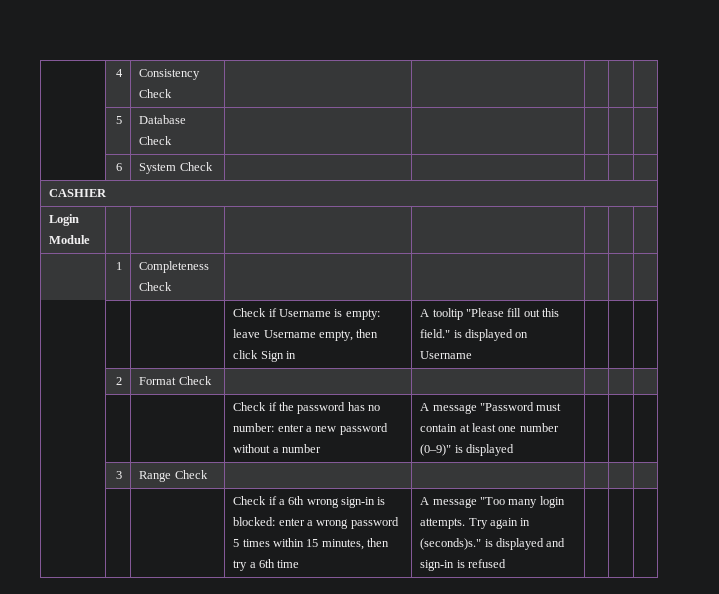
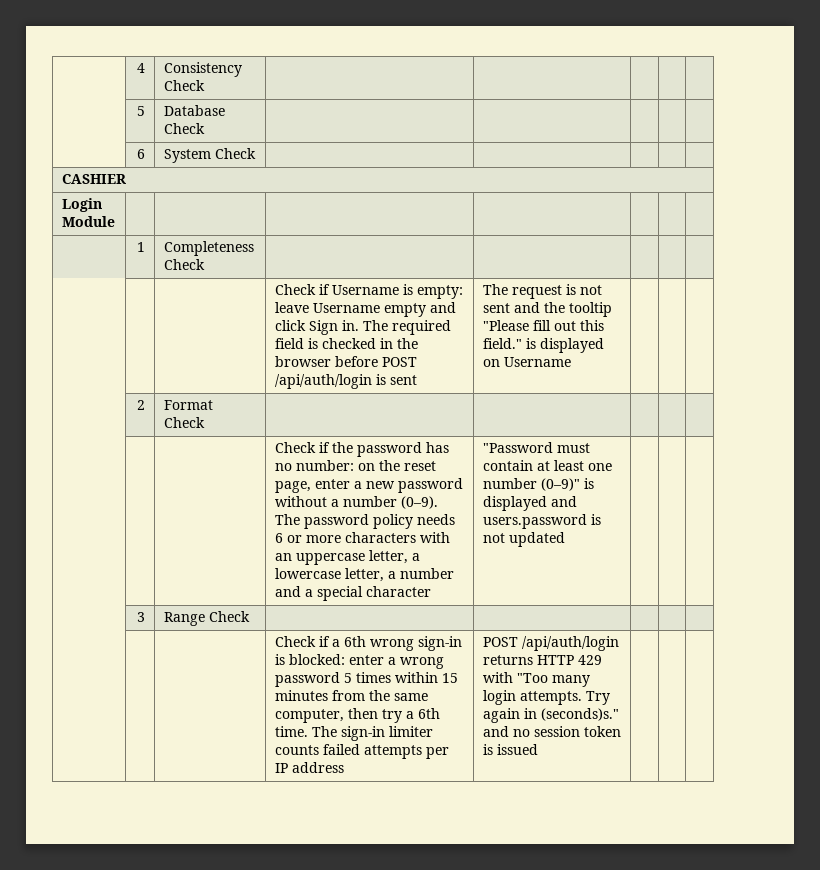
[318,329,379,341] [233,350,296,362] [420,309,430,317] empty, then click Sign in | A -> [383,302,456,317] [274,320,451,335] [274,338,418,349] [274,356,417,367] [274,374,417,389] [482,284,602,299] [482,302,565,313] empty and click Sign in. The required field is checked in the browser before POST /api/auth/login is sent | The request is not sent and the
(275, 427) none -> [357,460,436,471] [274,481,311,493] on the reset page,
[420,403,477,414] | A message -> [400,496,438,509] [274,514,455,529] [274,532,450,543] [274,550,420,565] [274,568,454,582] [274,586,431,601] (0–9). The password policy needs 6 or more characters with an uppercase letter, a lowercase letter, a number and a special character |
(514, 450) none -> [550,496,577,507] [482,514,601,529] [482,532,565,547] and users.password is not updated
[321,538,390,550] [233,559,300,571] [420,497,477,508] minutes, then try a 6th time | A message -> [274,690,428,701] [274,708,440,723] [274,726,433,741] [274,744,449,759] [274,762,344,773] [482,636,619,651] [482,655,602,665] [482,672,513,683] minutes from the same computer, then try a 6th time. The sign-in limiter counts failed attempts per IP address | POST /api/auth/login returns HTTP 429 with
[484,538,566,550] [420,559,506,571] is displayed and sign-in is refused -> [482,726,621,737] [482,744,538,755] and no session token is issued

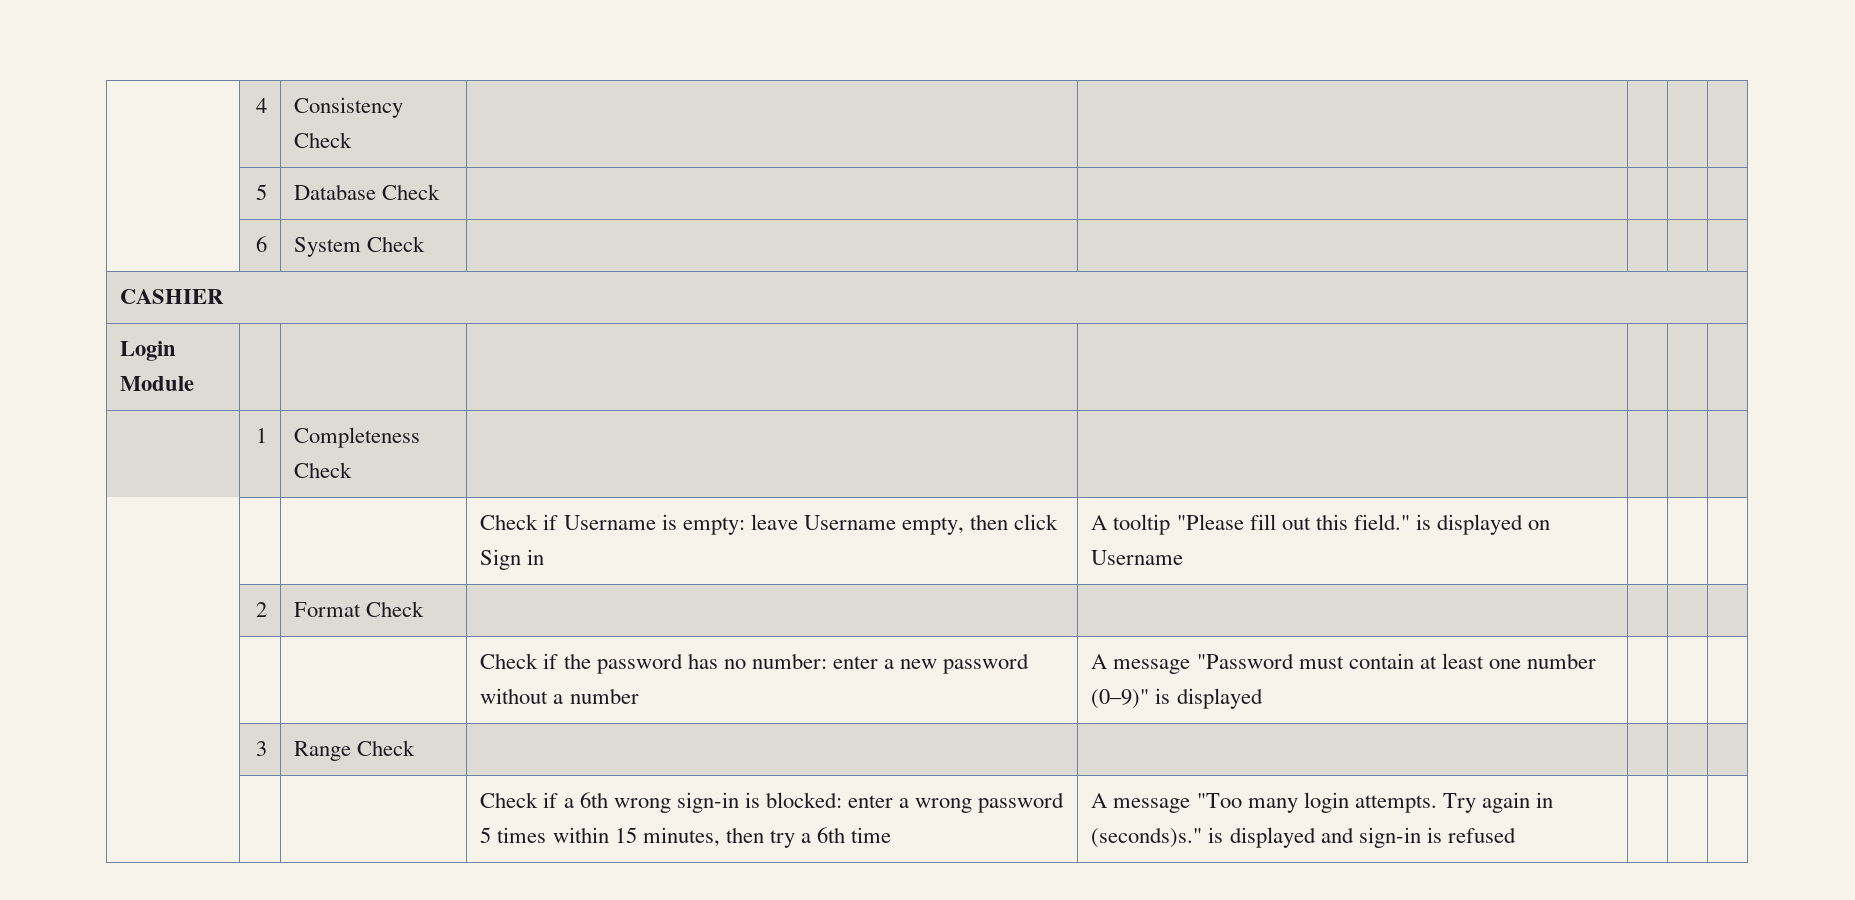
[383,302,456,317] [274,320,451,335] [274,338,418,349] [274,356,417,367] [274,374,417,389] [482,284,602,299] [482,302,565,313] empty and click Sign in. The required field is checked in the browser before POST /api/auth/login is sent | The request is not sent and the -> [901,514,1059,535] [480,549,545,570] [1091,515,1108,530] empty, then click Sign in | A
[357,460,436,471] [274,481,311,493] on the reset page, -> (827, 661) none
[400,496,438,509] [274,514,455,529] [274,532,450,543] [274,550,420,565] [274,568,454,582] [274,586,431,601] (0–9). The password policy needs 6 or more characters with an uppercase letter, a lowercase letter, a number and a special character | -> [1091,654,1191,674] | A message
[550,496,577,507] [482,514,601,529] [482,532,565,547] and users.password is not updated -> (1263, 698) none
[274,690,428,701] [274,708,440,723] [274,726,433,741] [274,744,449,759] [274,762,344,773] [482,636,619,651] [482,655,602,665] [482,672,513,683] minutes from the same computer, then try a 6th time. The sign-in limiter counts failed attempts per IP address | POST /api/auth/login returns HTTP 429 with -> [642,827,892,848] [1091,793,1191,813] minutes, then try a 6th time | A message
[482,726,621,737] [482,744,538,755] and no session token is issued -> [1208,827,1516,848] is displayed and sign-in is refused

